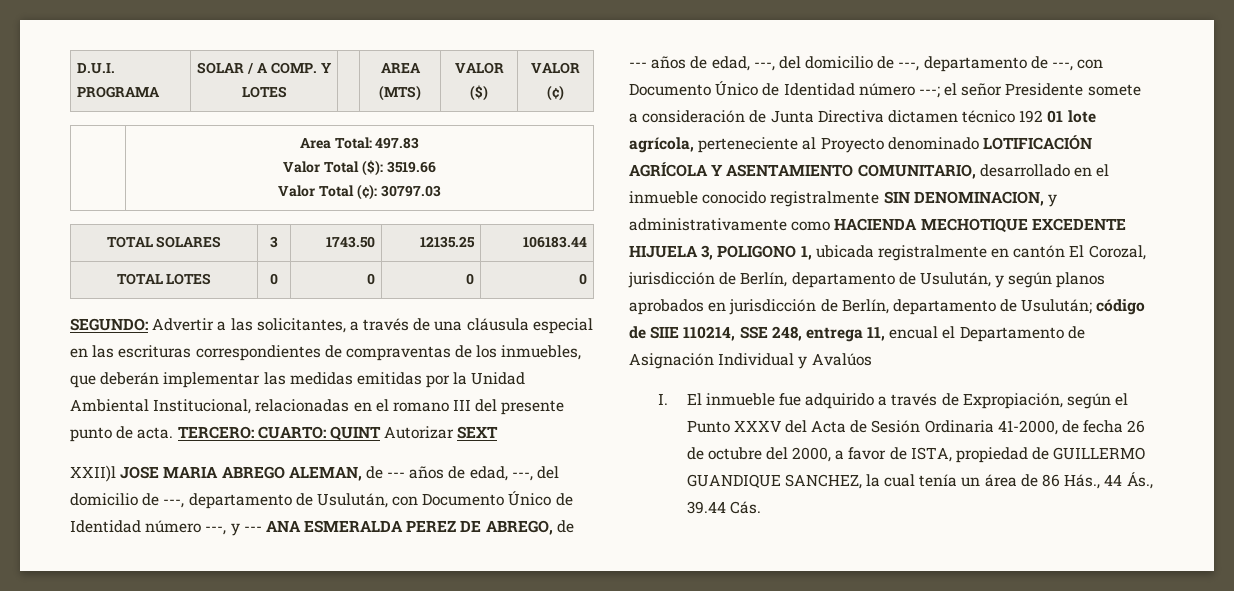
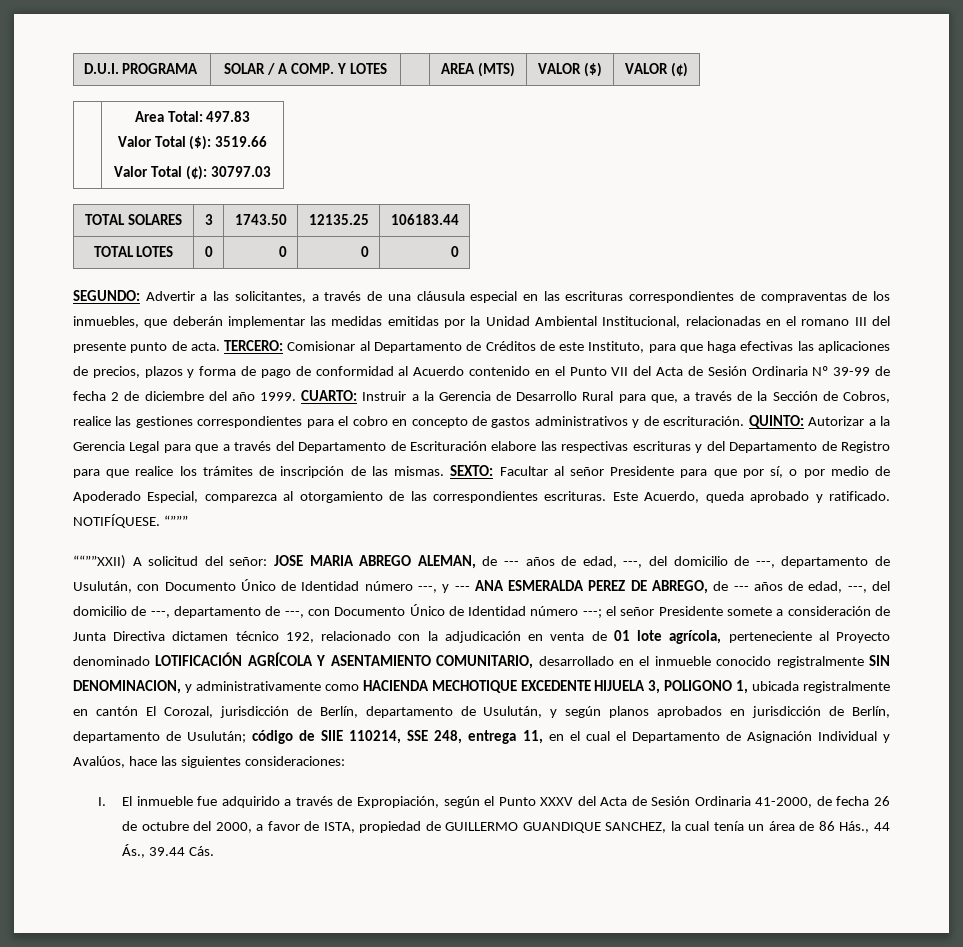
[257,426,499,441] [70,465,116,482] CUARTO: QUINT Autorizar SEXT // XXII)l -> [287,341,891,353] [73,366,891,378] [73,390,890,403] [73,415,891,428] [73,441,891,453] [73,465,891,478] [73,491,891,503] [73,514,188,528] [73,555,268,569] Comisionar al Departamento de Créditos de este Instituto, para que haga efectivas las aplicaciones de precios, plazos y forma de pago de conformidad al Acuerdo contenido en el Punto VII del Acta de Sesión Ordinaria Nº 39-99 de fecha 2 de diciembre del año 1999. CUARTO: Instruir a la Gerencia de Desarrollo Rural para que, a través de la Sección de Cobros, realice las gestiones correspondientes para el cobro en concepto de gastos administrativos y de escrituración. QUINTO: Autorizar a la Gerencia Legal para que a través del Departamento de Escrituración elabore las respectivas escrituras y del Departamento de Registro para que realice los trámites de inscripción de las mismas. SEXTO: Facultar al señor Presidente para que por sí, o por medio de Apoderado Especial, comparezca al otorgamiento de las correspondientes escrituras. Este Acuerdo, queda aprobado y ratificado. NOTIFÍQUESE. “””” // ““””XXII) A solicitud del señor:
[1019,110,1044,123] 192 -> [285,631,607,643] 192, relacionado con la adjudicación en venta de
[889,326,939,339] encual -> [548,731,610,741] en el cual
[811,353,872,366] Avalúos -> [73,756,345,768] Avalúos, hace las siguientes consideraciones:

